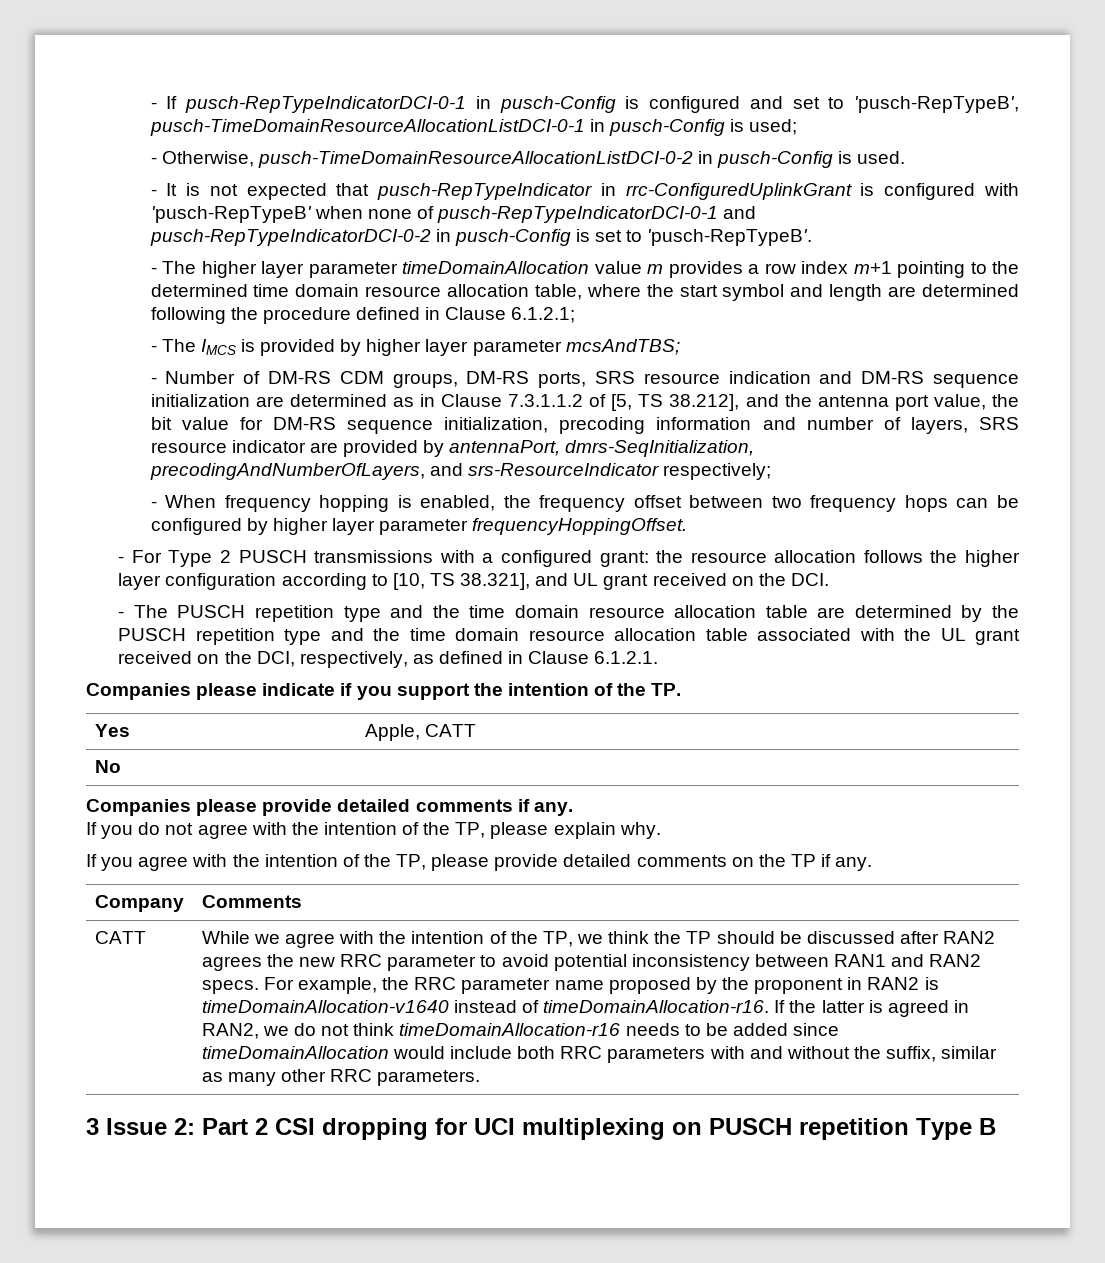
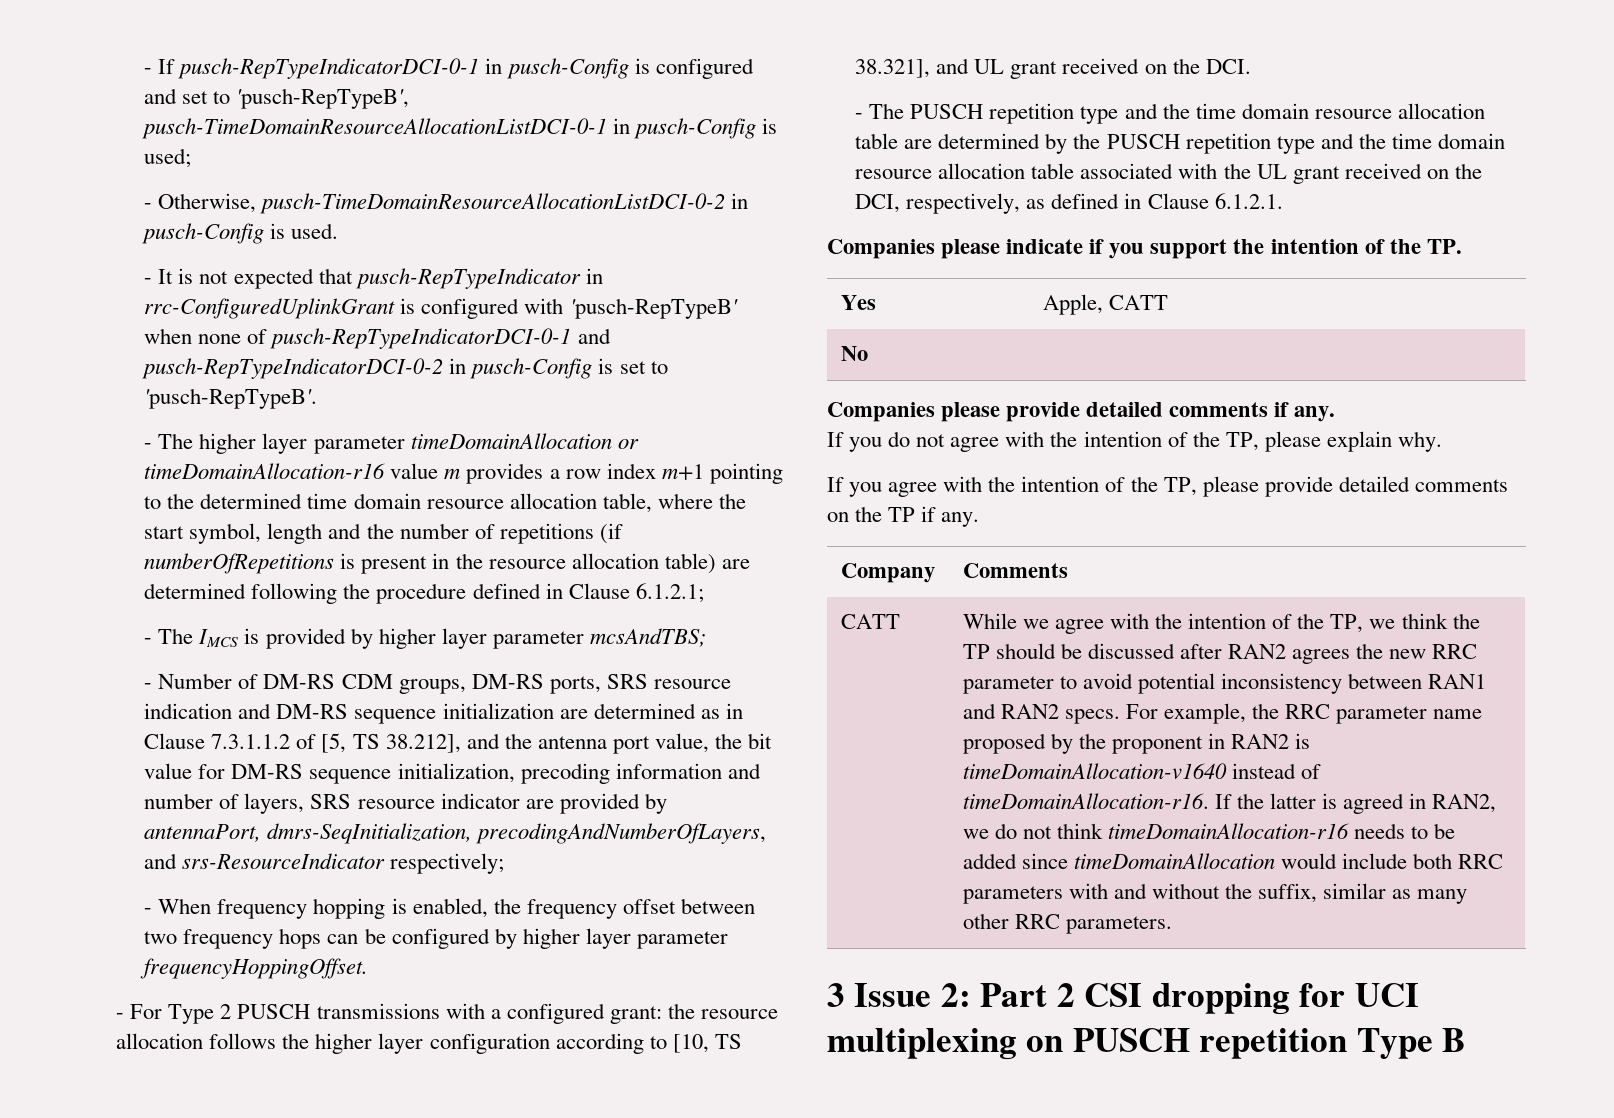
(590, 267) none -> [617,439,639,449] [144,463,386,479] or timeDomainAllocation-r16
[722,284,883,301] symbol and length -> [189,523,623,544] [144,553,716,574] symbol, length and the number of repetitions (if numberOfRepetitions is present in the resource allocation table)

